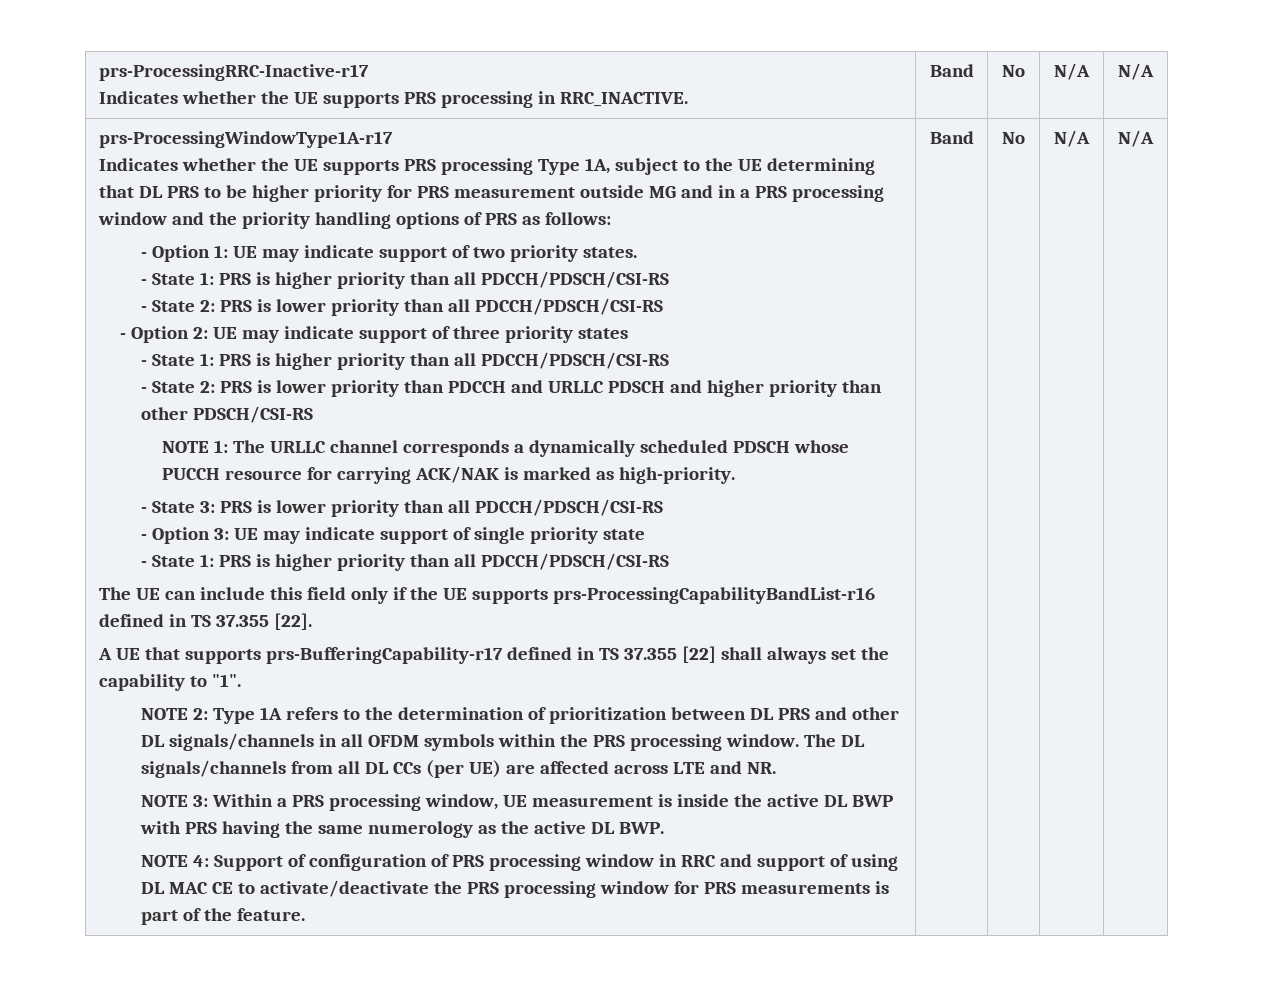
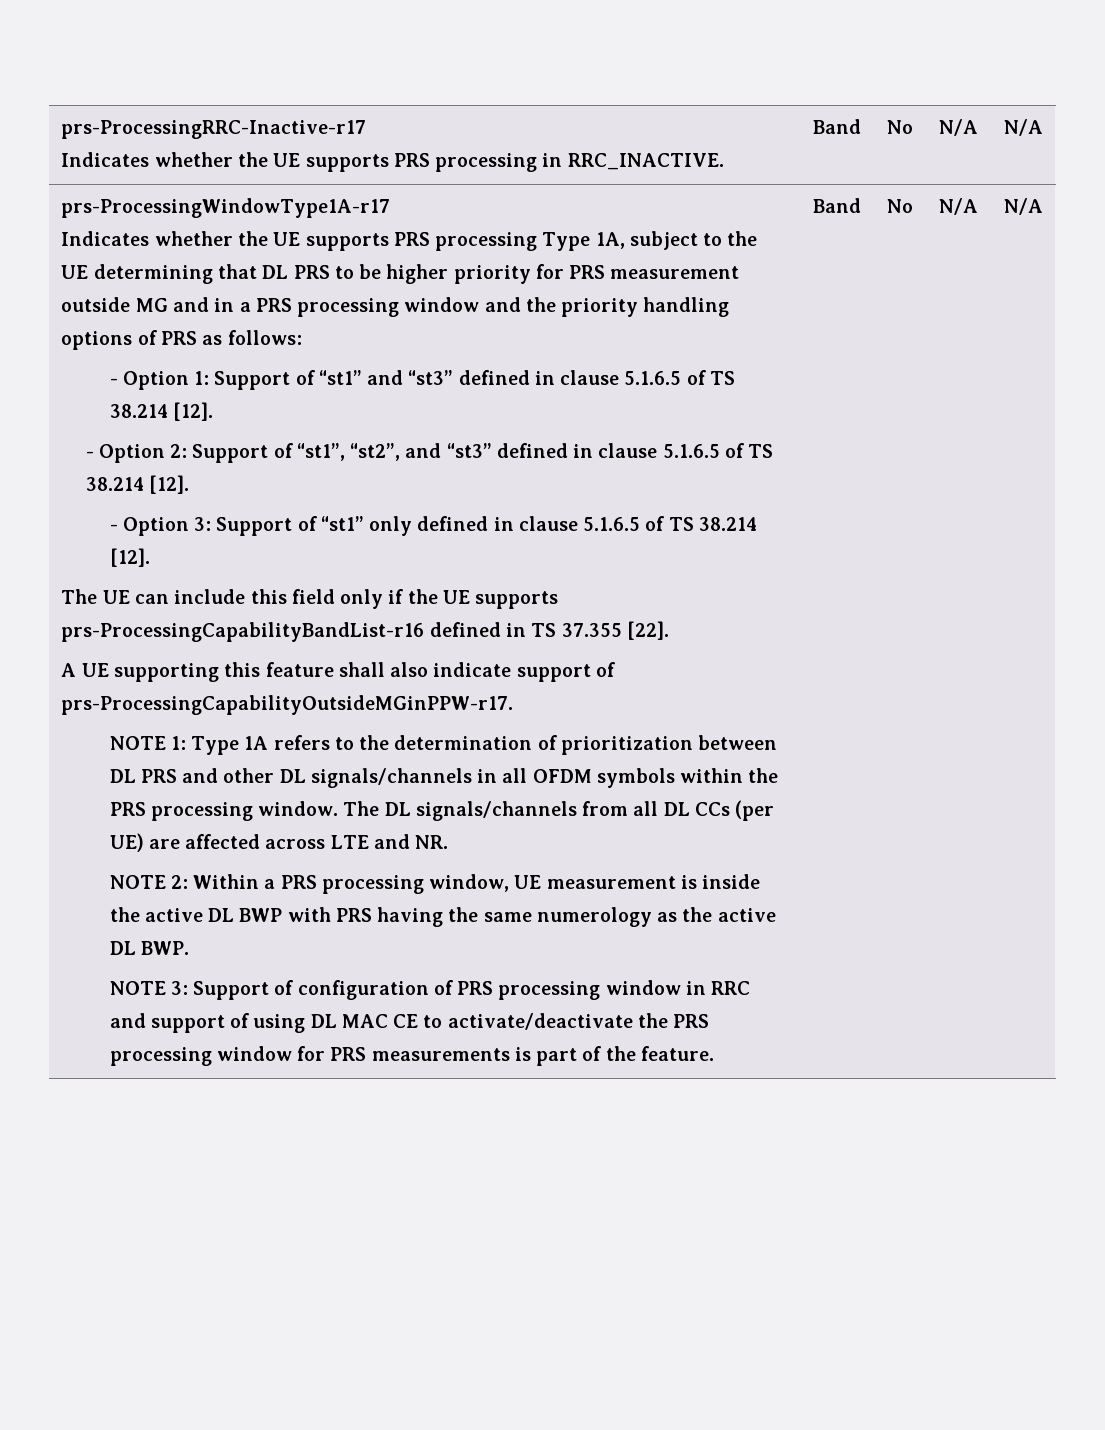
[232,245,637,262] [140,271,669,289] [140,298,663,316] [119,326,628,343] [140,352,669,370] [140,380,882,397] [140,406,313,423] [161,440,849,457] [161,466,735,484] [140,499,663,517] [140,527,645,544] [140,553,669,571] UE may indicate support of two priority states. // - State 1: PRS is higher priority than all PDCCH/PDSCH/CSI-RS // - State 2: PRS is lower priority than all PDCCH/PDSCH/CSI-RS // - Option 2: UE may indicate support of three priority states // - State 1: PRS is higher priority than all PDCCH/PDSCH/CSI-RS // - State 2: PRS is lower priority than PDCCH and URLLC PDSCH and higher priority than other PDSCH/CSI-RS // NOTE 1: The URLLC channel corresponds a dynamically scheduled PDSCH whose PUCCH resource for carrying ACK/NAK is marked as high-priority. // - State 3: PRS is lower priority than all PDCCH/PDSCH/CSI-RS // - Option 3: UE may indicate support of single priority state // - State 1: PRS is higher priority than all PDCCH/PDSCH/CSI-RS -> [214,370,735,390] [109,402,213,421] [85,443,774,463] [85,475,189,494] [109,516,757,536] [109,548,150,567] Support of “st1” and “st3” defined in clause 5.1.6.5 of TS 38.214 [12]. // - Option 2: Support of “st1”, “st2”, and “st3” defined in clause 5.1.6.5 of TS 38.214 [12]. // - Option 3: Support of “st1” only defined in clause 5.1.6.5 of TS 38.214 [12].
[144,646,889,664] [98,674,241,691] [140,708,208,720] that supports prs-BufferingCapability-r17 defined in TS 37.355 [22] shall always set the capability to "1". // NOTE 2: -> [114,662,615,682] [61,695,514,715] [109,736,186,750] supporting this feature shall also indicate support of prs-ProcessingCapabilityOutsideMGinPPW-r17. // NOTE 1:
[192,795,208,807] 3: -> [170,875,188,889] 2:
[192,855,209,867] 4: -> [170,981,188,995] 3:

